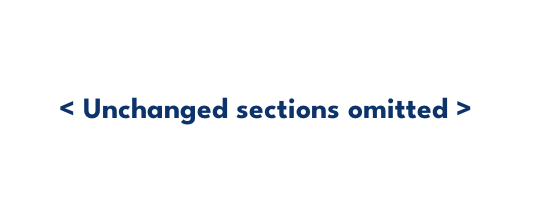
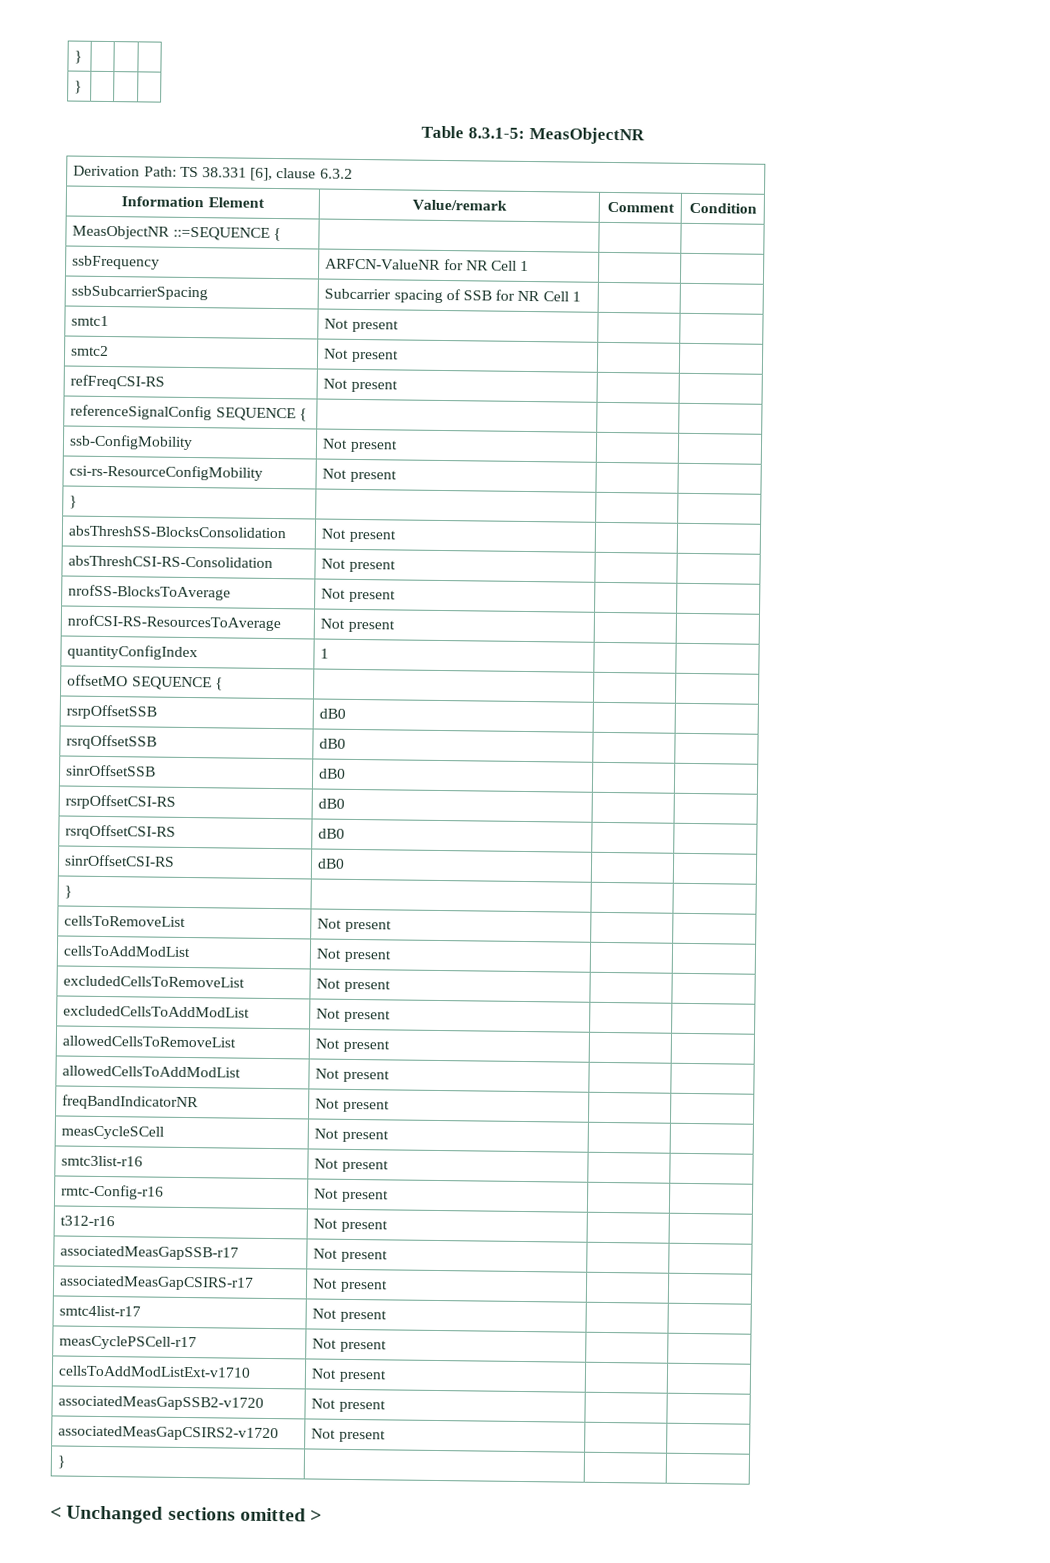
(59, 109) none -> [74,50,83,64] [74,80,83,94] [421,125,645,145] [73,165,353,181] [121,196,265,208] [411,199,507,211] [606,201,675,213] [688,202,757,214] [72,225,281,242] [72,255,161,270] [325,258,530,272] [71,285,209,301] [324,288,581,303] [71,315,110,327] [324,318,399,333] [71,345,110,357] [324,348,399,363] [70,374,166,390] [323,378,398,393] [70,404,307,422] [69,434,194,451] [322,438,398,453] [69,464,264,481] [322,468,397,483] [69,495,78,509] [68,525,287,539] [321,528,396,543] [68,555,274,569] [321,558,396,573] [68,584,232,601] [321,588,396,603] [67,614,282,632] [320,618,395,633] [67,644,199,661] [320,648,330,659] [67,674,223,691] [66,704,158,720] [319,708,347,719] [66,734,158,750] [319,738,347,749] [66,764,157,777] [319,768,347,779] [65,794,177,810] [318,798,346,809] [65,824,177,840] [318,828,346,839] [64,854,176,867] [317,858,346,869] [64,885,73,899] [64,915,187,927] [317,918,392,933] [63,945,192,958] [316,948,391,963] [63,975,246,988] [316,978,391,993] [63,1005,251,1018] [316,1008,391,1023] [62,1035,237,1048] [315,1038,390,1053] [62,1065,242,1078] [315,1068,390,1083] [62,1094,200,1111] [315,1098,390,1113] [61,1125,165,1140] [314,1128,389,1143] [61,1155,144,1167] [314,1158,389,1173] [61,1184,165,1200] [314,1188,389,1203] [60,1215,116,1227] [313,1218,388,1233] [60,1245,240,1261] [313,1248,388,1263] [59,1275,255,1291] [312,1278,388,1293] [59,1305,142,1317] [312,1308,387,1323] [59,1335,198,1351] [312,1338,387,1353] [58,1365,252,1378] [311,1368,387,1383] [58,1395,265,1411] [311,1398,386,1413] [58,1425,280,1442] [311,1428,386,1443] [57,1455,66,1469] } | | | // } | | | // Table 8.3.1-5: MeasObjectNR // Derivation Path: TS 38.331 [6], clause 6.3.2 // Information Element | Value/remark | Comment | Condition // MeasObjectNR ::=SEQUENCE { | | | // ssbFrequency | ARFCN-ValueNR for NR Cell 1 | | // ssbSubcarrierSpacing | Subcarrier spacing of SSB for NR Cell 1 | | // smtc1 | Not present | | // smtc2 | Not present | | // refFreqCSI-RS | Not present | | // referenceSignalConfig SEQUENCE { | | | // ssb-ConfigMobility | Not present | | // csi-rs-ResourceConfigMobility | Not present | | // } | | | // absThreshSS-BlocksConsolidation | Not present | | // absThreshCSI-RS-Consolidation | Not present | | // nrofSS-BlocksToAverage | Not present | | // nrofCSI-RS-ResourcesToAverage | Not present | | // quantityConfigIndex | 1 | | // offsetMO SEQUENCE { | | | // rsrpOffsetSSB | dB0 | | // rsrqOffsetSSB | dB0 | | // sinrOffsetSSB | dB0 | | // rsrpOffsetCSI-RS | dB0 | | // rsrqOffsetCSI-RS | dB0 | | // sinrOffsetCSI-RS | dB0 | | // } | | | // cellsToRemoveList | Not present | | // cellsToAddModList | Not present | | // excludedCellsToRemoveList | Not present | | // excludedCellsToAddModList | Not present | | // allowedCellsToRemoveList | Not present | | // allowedCellsToAddModList | Not present | | // freqBandIndicatorNR | Not present | | // measCycleSCell | Not present | | // smtc3list-r16 | Not present | | // rmtc-Config-r16 | Not present | | // t312-r16 | Not present | | // associatedMeasGapSSB-r17 | Not present | | // associatedMeasGapCSIRS-r17 | Not present | | // smtc4list-r17 | Not present | | // measCyclePSCell-r17 | Not present | | // cellsToAddModListExt-v1710 | Not present | | // associatedMeasGapSSB2-v1720 | Not present | | // associatedMeasGapCSIRS2-v1720 | Not present | | // } | | | //

